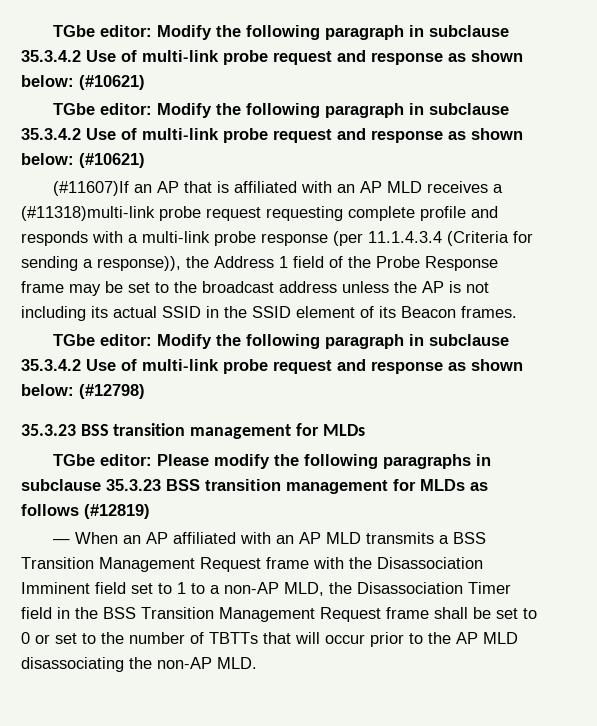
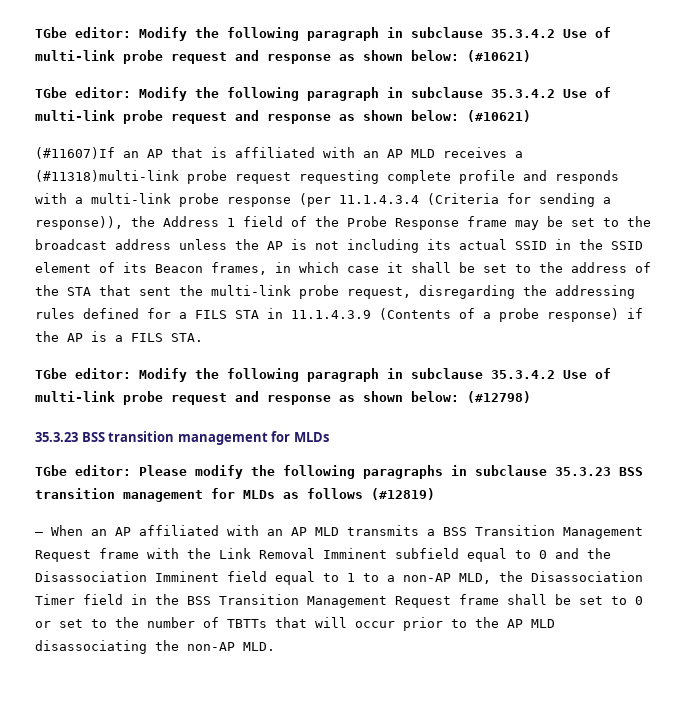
[461,306,517,318] frames. -> [211,262,651,275] [35,285,635,299] [35,308,643,322] [35,331,203,342] frames, in which case it shall be set to the address of the STA that sent the multi-link probe request, disregarding the addressing rules defined for a FILS STA in 11.1.4.3.9 (Contents of a probe response) if the AP is a FILS STA.
(372, 563) none -> [219,548,611,562] Link Removal Imminent subfield equal to 0 and the
[131,583,153,594] set -> [275,571,315,585] equal

